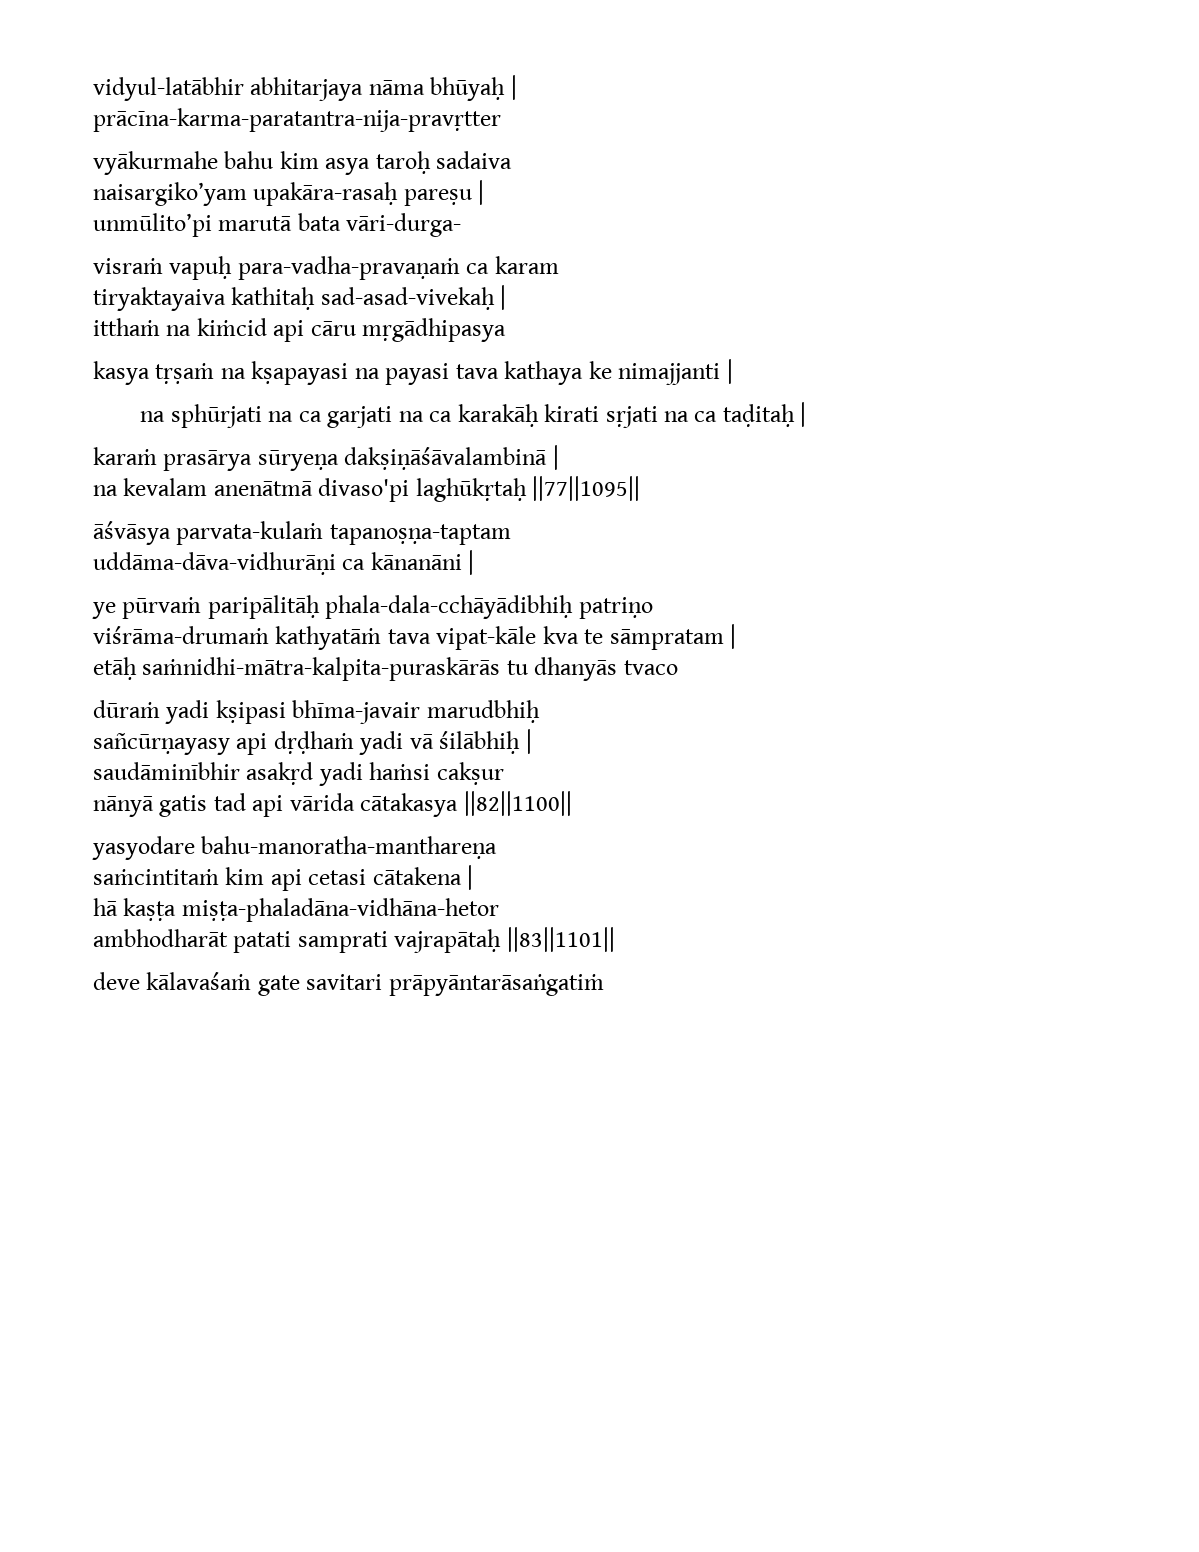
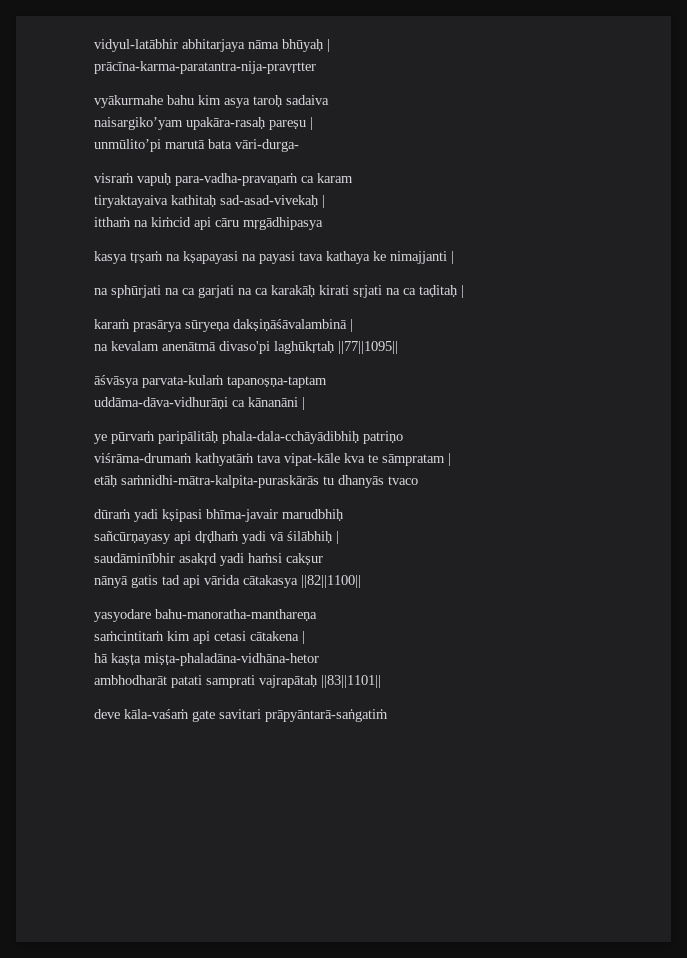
[146,972,252,990] kālavaśaṁ -> [124,709,189,719] kāla-vaśaṁ
[388,974,604,996] prāpyāntarāsaṅgatiṁ -> [265,709,388,722] prāpyāntarā-saṅgatiṁ

